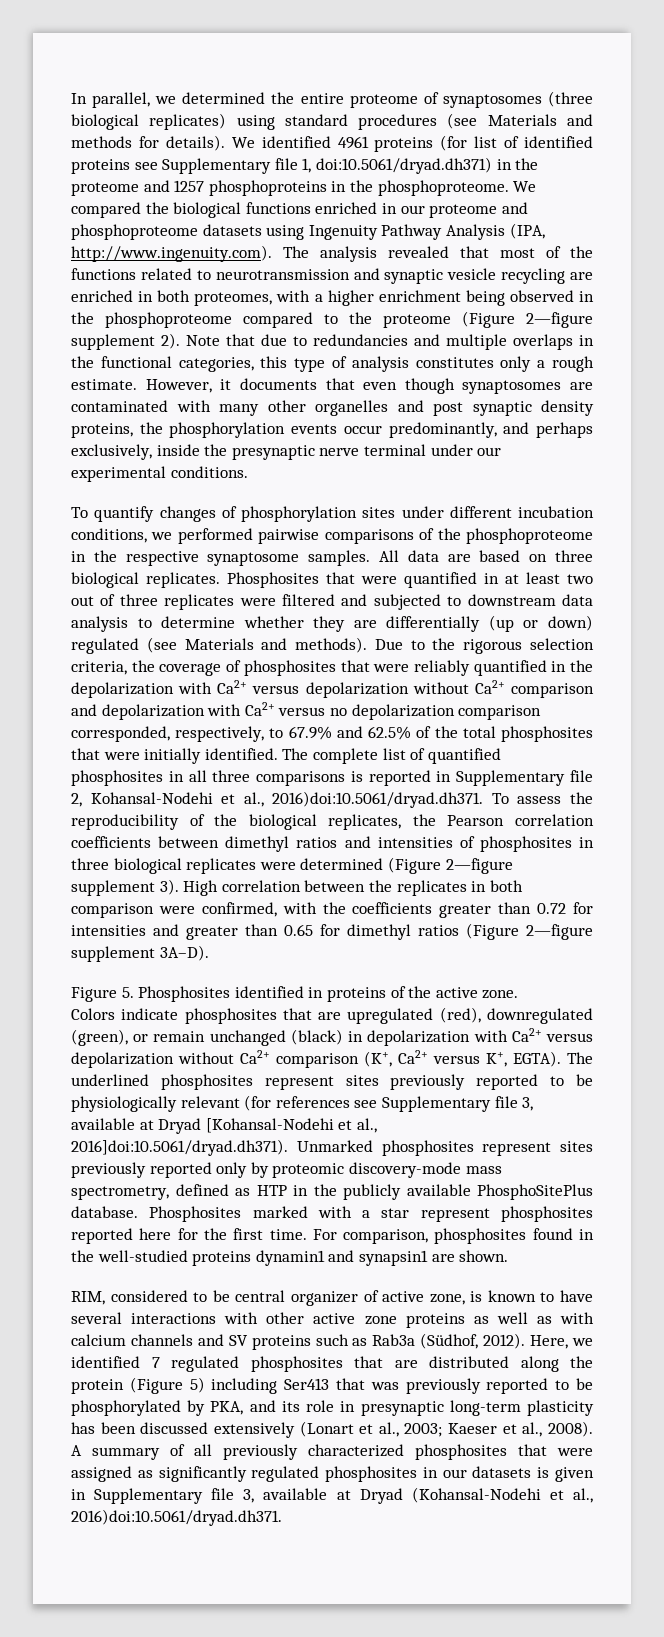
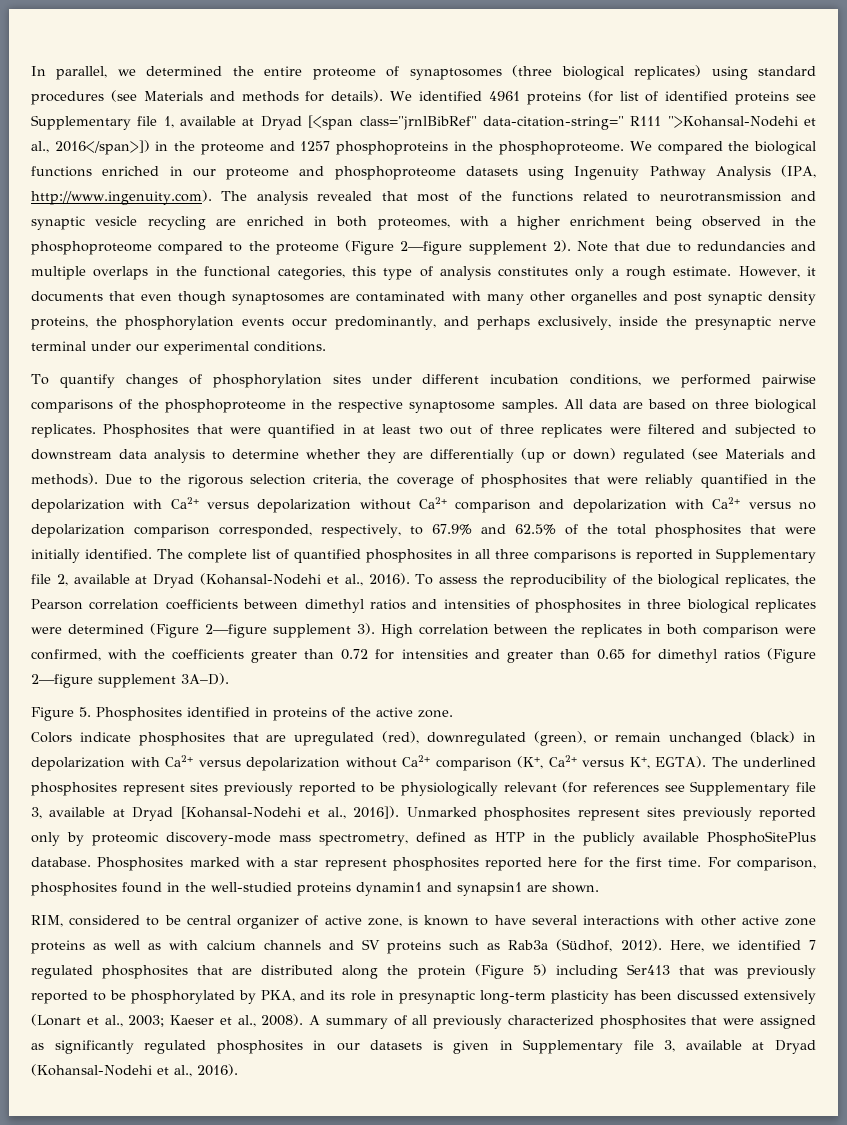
[315,157,492,174] doi:10.5061/dryad.dh371) -> [180,115,817,130] [31,140,150,155] available at Dryad [<span class="jrnlBibRef" data-citation-string=" R111 ">Kohansal-Nodehi et al., 2016</span>])
[90,791,484,808] Kohansal-Nodehi et al., 2016)doi:10.5061/dryad.dh371. -> [73,573,410,588] available at Dryad (Kohansal-Nodehi et al., 2016).
[71,1139,288,1156] 2016]doi:10.5061/dryad.dh371). -> [353,806,400,819] 2016]).
[71,1509,282,1526] 2016)doi:10.5061/dryad.dh371. -> [197,1064,238,1076] 2016).

